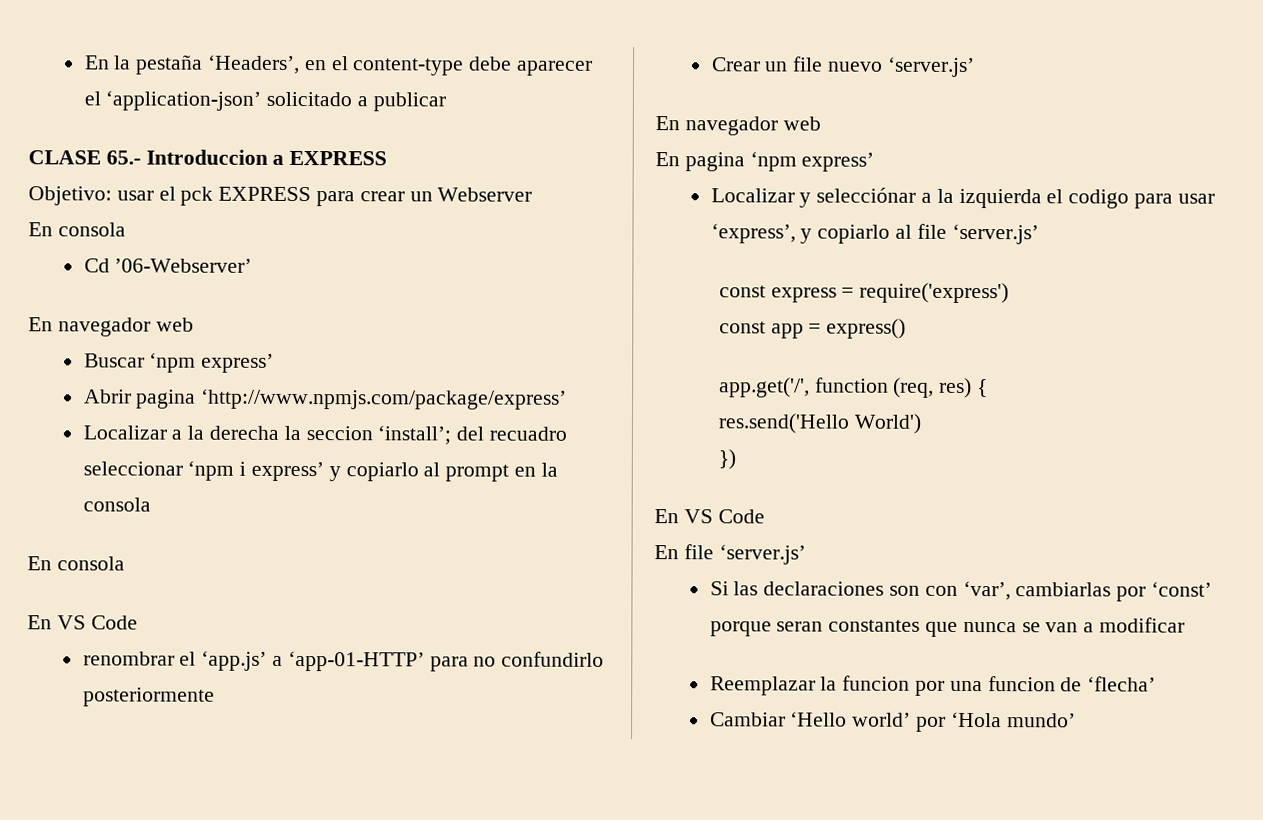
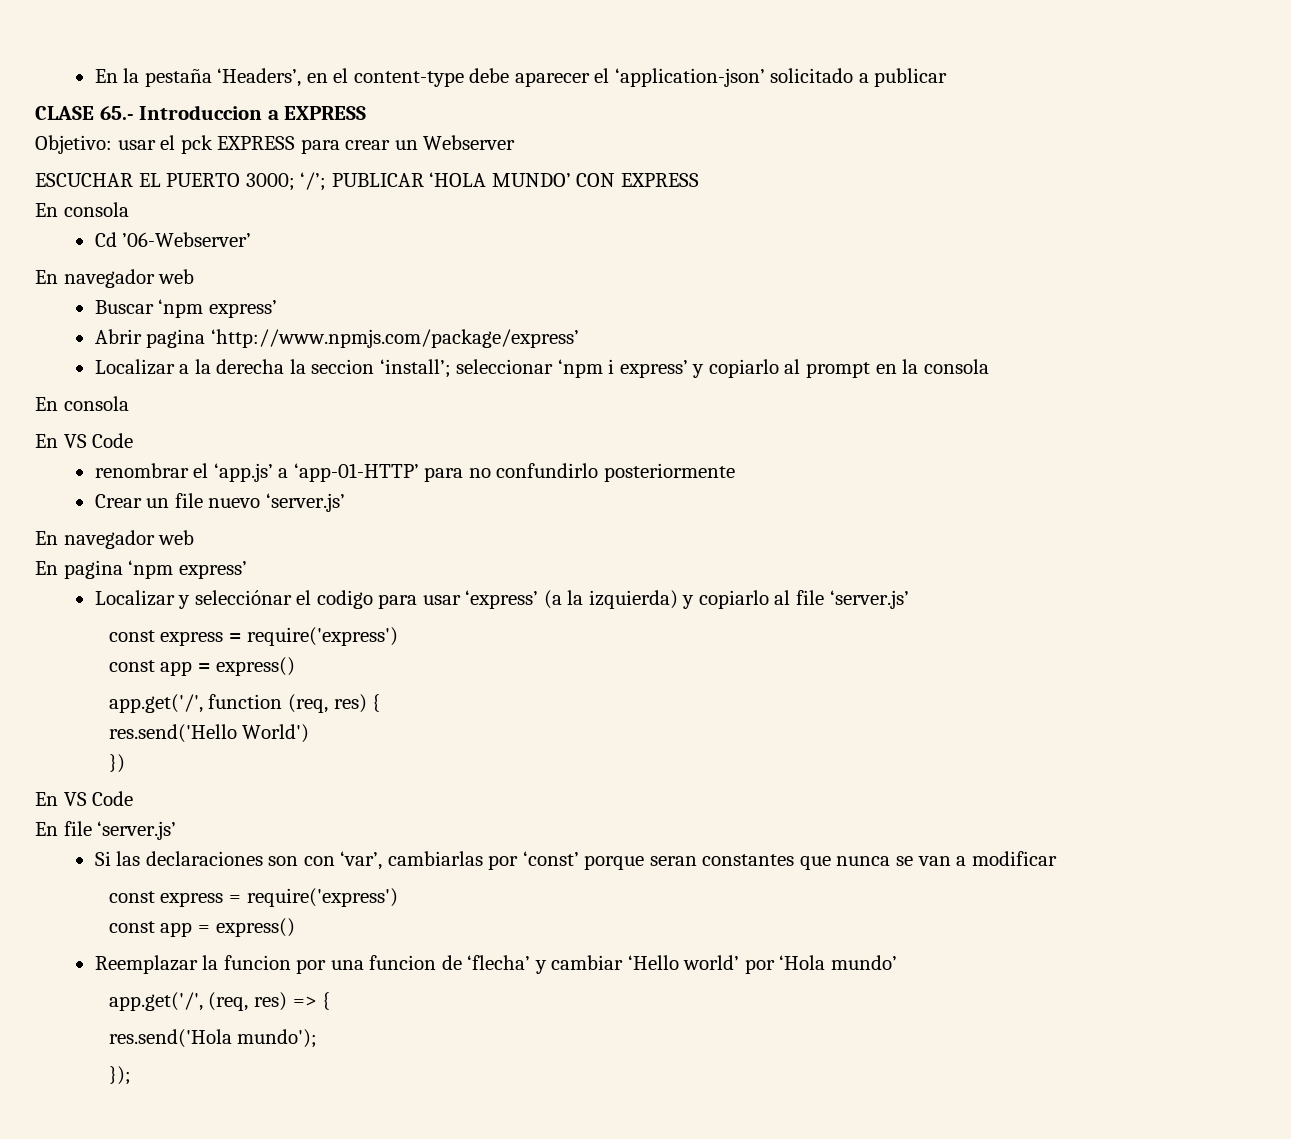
(533, 194) none -> [35,172,699,191] // ESCUCHAR EL PUERTO 3000; ‘/’; PUBLICAR ‘HOLA MUNDO’ CON EXPRESS
[456,426,567,441] del recuadro -> (451, 368) none
[920,188,1042,209] a la izquierda -> (292, 597) none
[710,223,796,244] ‘express’, -> [465,590,678,609] ‘express’ (a la izquierda)
(1185, 625) none -> [108,888,398,907] [108,918,295,937] // const express = require('express') // const app = express()
[709,712,786,727] // Cambiar -> [534,955,624,974] y cambiar
(1076, 720) none -> [108,992,331,1011] [108,1029,318,1048] [108,1066,131,1085] // app.get('/', (req, res) => { // res.send('Hola mundo'); // });

